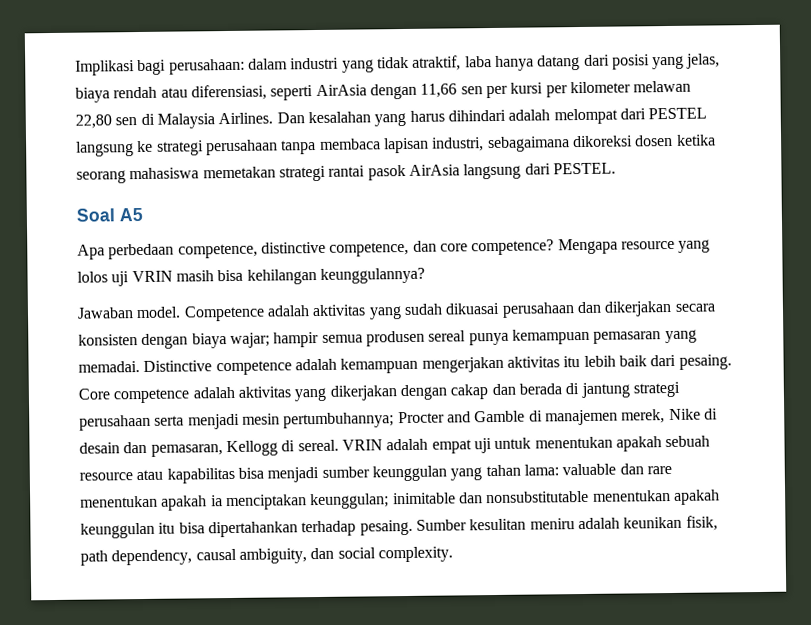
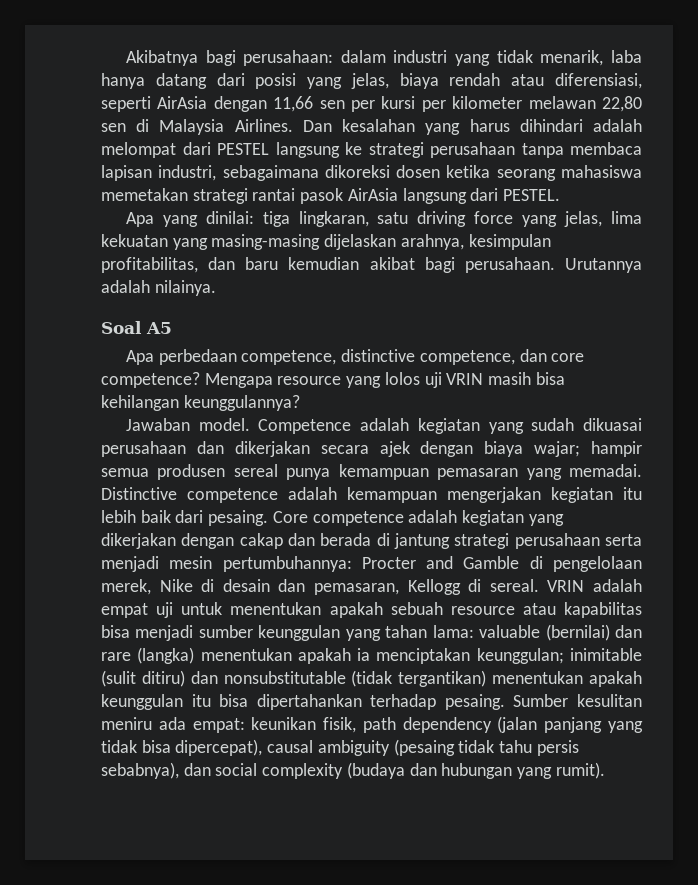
[75,60,135,76] Implikasi -> [125,50,198,66] Akibatnya
[412,55,462,71] atraktif, -> [540,50,604,66] menarik,
(616, 168) none -> [125,211,643,227] [101,234,551,250] [101,257,643,273] [101,280,216,296] // Apa yang dinilai: tiga lingkaran, satu driving force yang jelas, lima kekuatan yang masing-masing dijelaskan arahnya, kesimpulan profitabilitas, dan baru kemudian akibat bagi perusahaan. Urutannya adalah nilainya.
[312,304,367,317] aktivitas -> [417,418,480,434] kegiatan
[78,334,138,346] konsisten -> [379,441,410,457] ajek
[506,356,560,368] aktivitas -> [551,487,613,503] kegiatan
[237,386,291,398] aktivitas -> [462,510,525,526] kegiatan
[283,412,395,429] pertumbuhannya; -> [222,556,352,572] pertumbuhannya:
[544,409,618,426] manajemen -> [553,556,642,572] pengelolaan
(617, 469) none -> [545,624,610,641] (bernilai)
(672, 470) none -> [137,647,195,664] (langka)
[458,490,590,504] dan nonsubstitutable -> [101,670,487,687] (sulit ditiru) dan nonsubstitutable (tidak tergantikan)
[577,517,620,530] adalah -> [158,717,245,733] ada empat:
[111,546,453,566] dependency, causal ambiguity, dan social complexity. -> [402,716,643,733] [101,739,579,756] [101,762,605,779] dependency (jalan panjang yang tidak bisa dipercepat), causal ambiguity (pesaing tidak tahu persis sebabnya), dan social complexity (budaya dan hubungan yang rumit).

